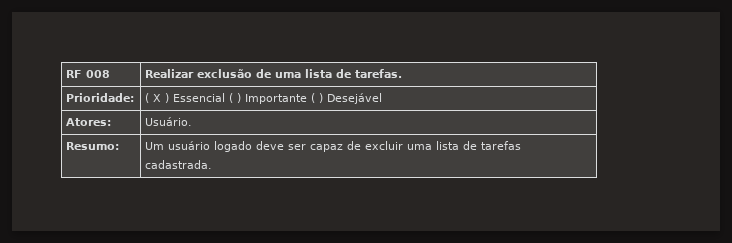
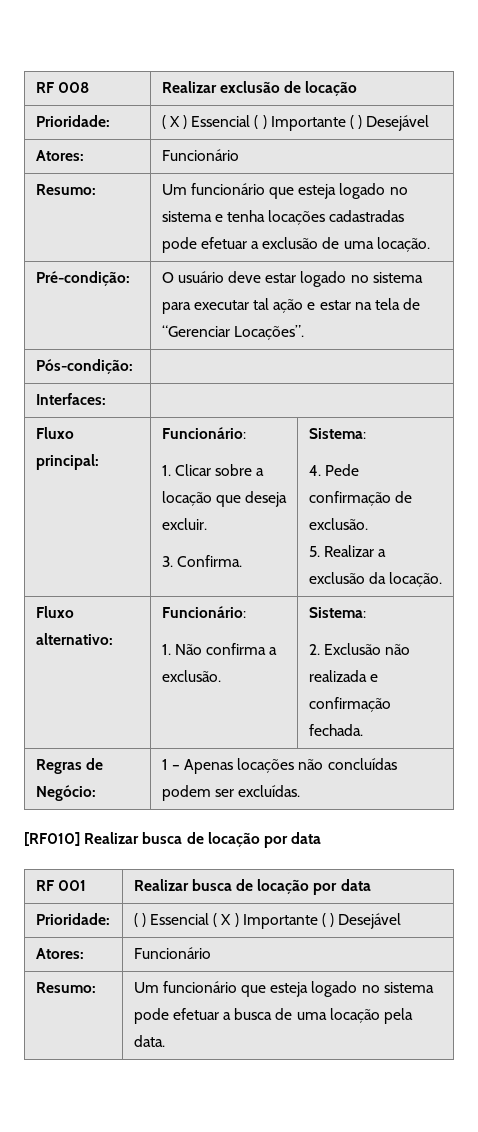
[275,69,403,78] uma lista de tarefas. -> [305,81,358,96] locação
[145,117,193,126] [66,142,120,150] [145,141,522,152] [145,160,213,169] Usuário. // Resumo: | Um usuário logado deve ser capaz de excluir uma lista de tarefas cadastrada. -> [161,149,239,161] [35,184,96,195] [161,183,408,199] [161,210,405,225] [161,237,430,253] [35,271,130,286] [161,271,423,287] [161,298,421,314] [161,325,304,340] [35,359,133,374] [35,393,106,405] [35,427,74,439] [35,454,99,470] [161,427,246,439] [161,464,265,476] [161,491,288,507] [161,518,207,530] [161,555,242,567] [308,428,366,439] [308,464,359,476] [308,491,412,506] [308,518,368,530] [308,545,387,557] [308,572,443,587] [35,606,74,618] [35,633,113,645] [161,606,246,618] [161,643,278,655] [161,670,221,682] [308,607,366,618] [308,643,411,655] [308,670,378,682] [308,697,391,712] [308,724,363,736] [35,758,103,774] [35,785,96,801] [161,758,397,774] [161,785,301,801] [24,832,322,848] [35,880,86,891] [133,879,371,895] [35,913,110,925] [133,913,402,929] [35,948,84,959] [133,947,211,959] [35,982,96,993] [133,981,434,997] [133,1008,413,1024] [133,1035,165,1047] Funcionário // Resumo: | Um funcionário que esteja logado no sistema e tenha locações cadastradas pode efetuar a exclusão de uma locação. // Pré-condição: | O usuário deve estar logado no sistema para executar tal ação e estar na tela de “Gerenciar Locações”. // Pós-condição: | // Interfaces: | // Fluxo principal: | Funcionário: // 1. Clicar sobre a locação que deseja excluir. // 3. Confirma. | Sistema: // 4. Pede confirmação de exclusão. // 5. Realizar a exclusão da locação. // Fluxo alternativo: | Funcionário: // 1. Não confirma a exclusão. | Sistema: // 2. Exclusão não realizada e confirmação fechada. // Regras de Negócio: | 1 – Apenas locações não concluídas podem ser excluídas. // [RF010] Realizar busca de locação por data // RF 001 | Realizar busca de locação por data // Prioridade: | ( ) Essencial ( X ) Importante ( ) Desejável // Atores: | Funcionário // Resumo: | Um funcionário que esteja logado no sistema pode efetuar a busca de uma locação pela data.

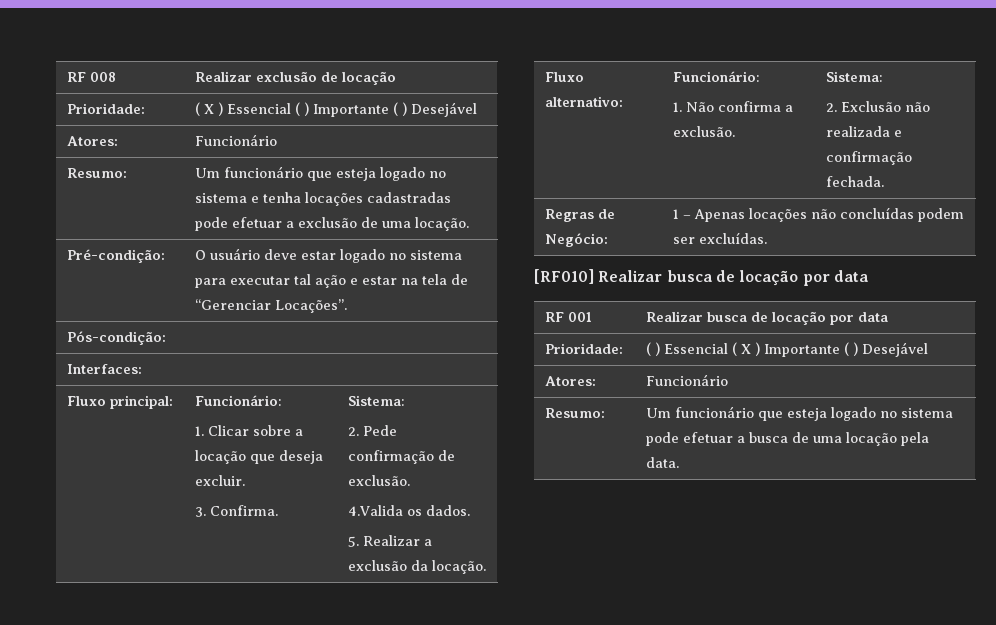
[308,465,321,476] 4. -> [348,427,360,436] 2.
(368, 524) none -> [348,505,471,516] // 4.Valida os dados.

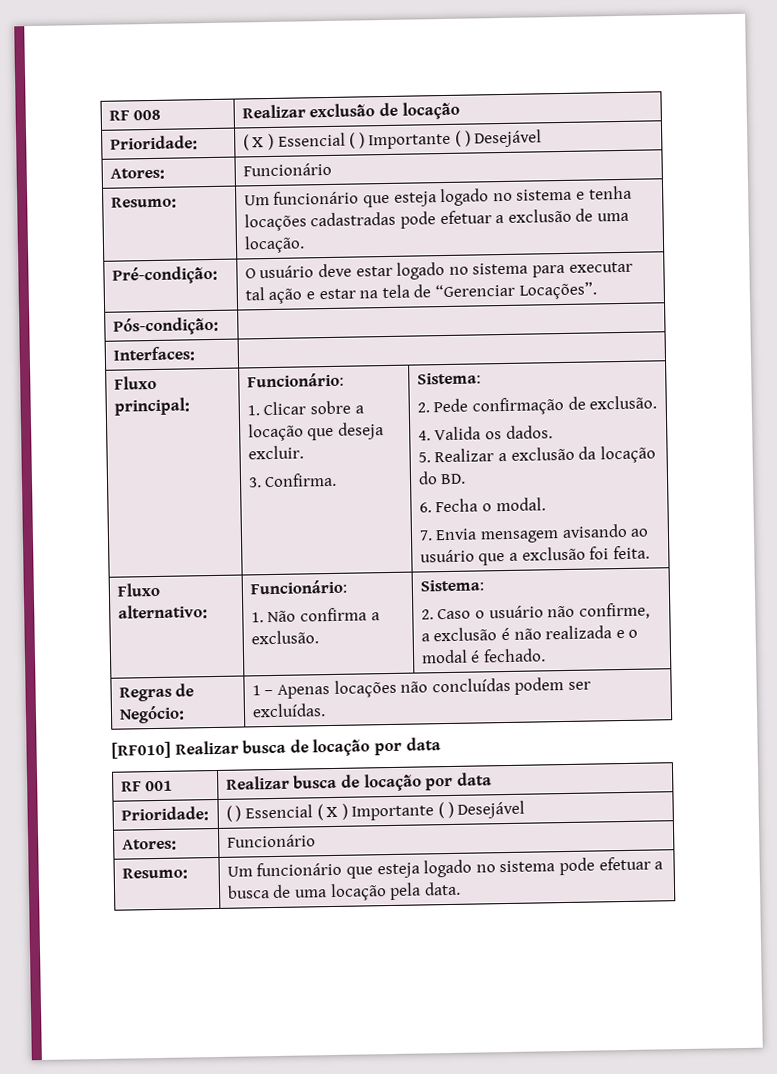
[348,505,404,516] 4.Valida -> [417,426,482,441] 4. Valida
[432,560,487,574] locação. -> [599,445,656,464] [417,471,467,485] [418,497,546,513] [418,523,650,544] [419,545,650,566] locação do BD. // 6. Fecha o modal. // 7. Envia mensagem avisando ao usuário que a exclusão foi feita.
[841,101,931,112] [826,126,903,137] [826,151,913,165] [826,176,885,187] Exclusão não realizada e confirmação fechada. -> [437,602,650,620] [420,625,639,642] [420,648,547,664] Caso o usuário não confirme, a exclusão é não realizada e o modal é fechado.

